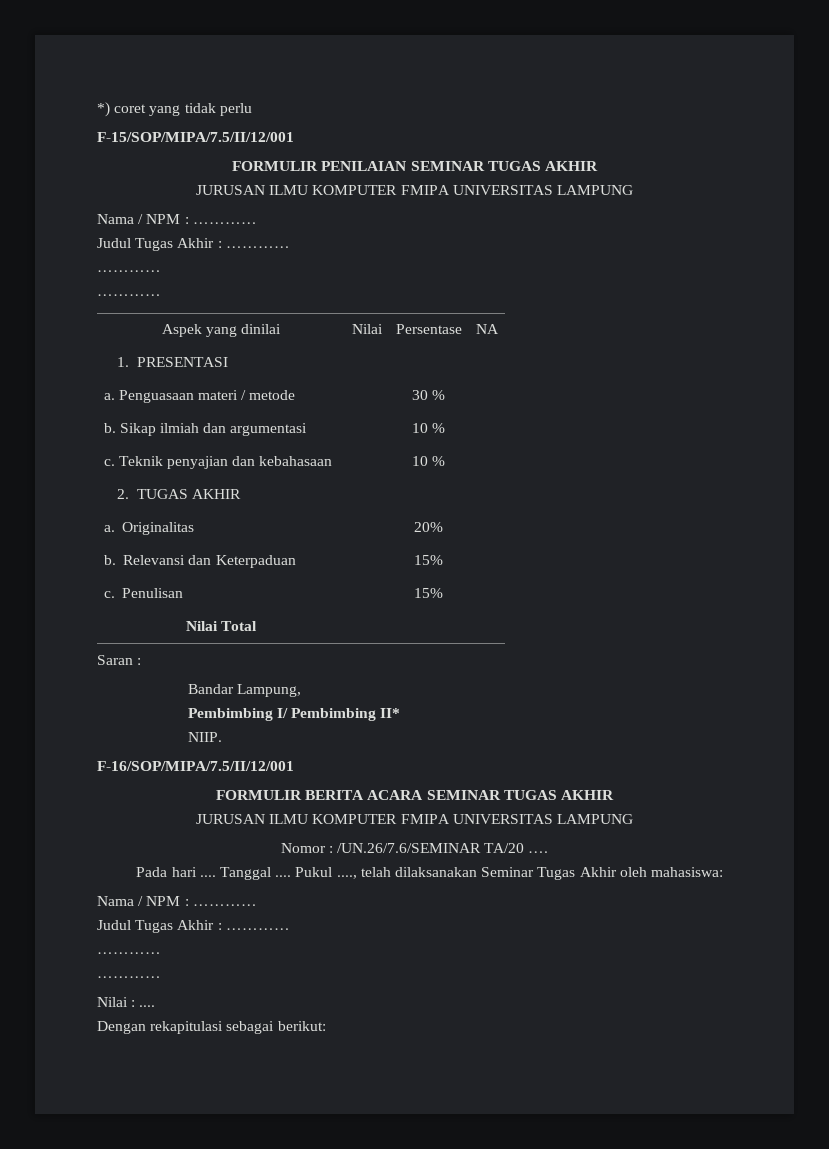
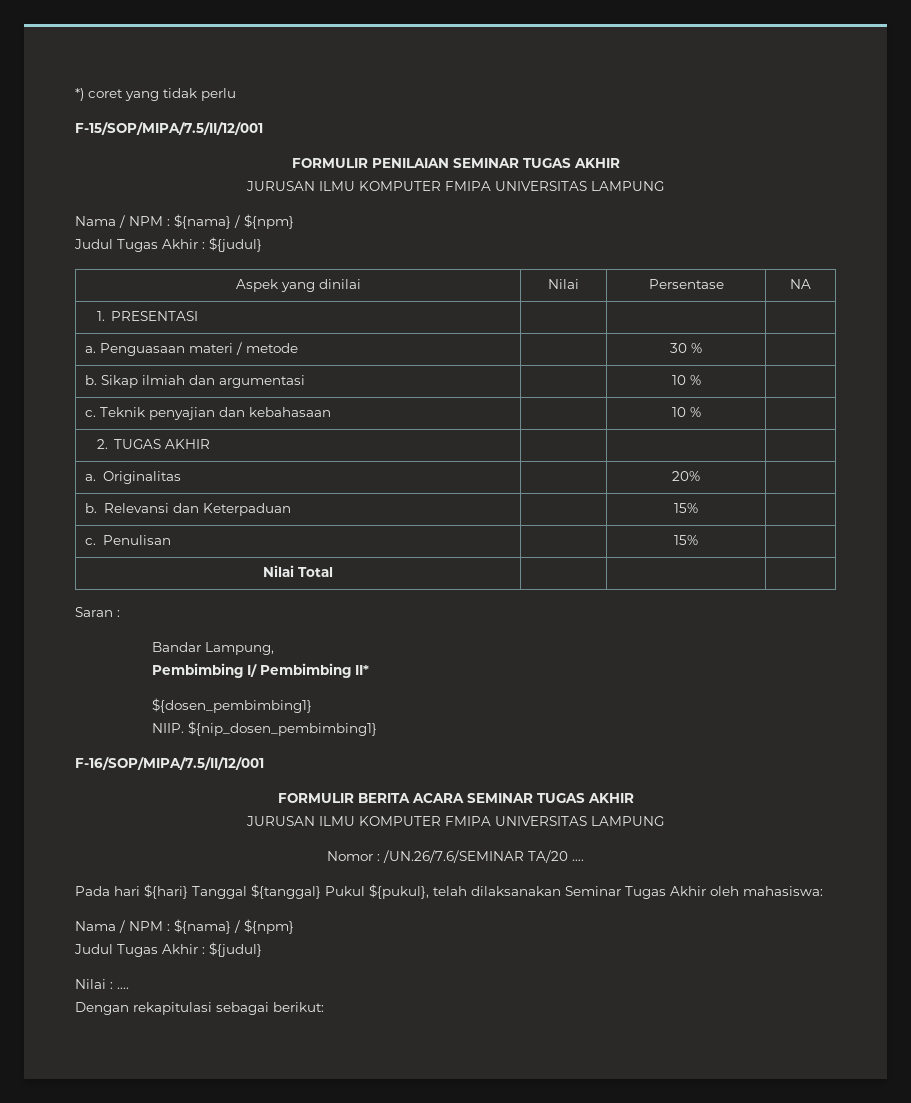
[192,222,257,224] [97,238,290,251] [97,270,161,272] [97,294,161,296] ………… // Judul Tugas Akhir : ………… // ………… // ………… -> [174,214,294,229] [74,237,262,252] ${nama} / ${npm} // Judul Tugas Akhir : ${judul}
(401, 713) none -> [152,698,313,713] // ${dosen_pembimbing1}
(222, 737) none -> [188,721,378,736] ${nip_dosen_pembimbing1}
[199,867,357,880] .... Tanggal .... Pukul ...., -> [144,884,429,899] ${hari} Tanggal ${tanggal} Pukul ${pukul},
[192,904,257,906] [97,920,290,933] [97,952,161,954] [97,976,161,978] ………… // Judul Tugas Akhir : ………… // ………… // ………… -> [174,919,294,934] [74,942,262,957] ${nama} / ${npm} // Judul Tugas Akhir : ${judul}

